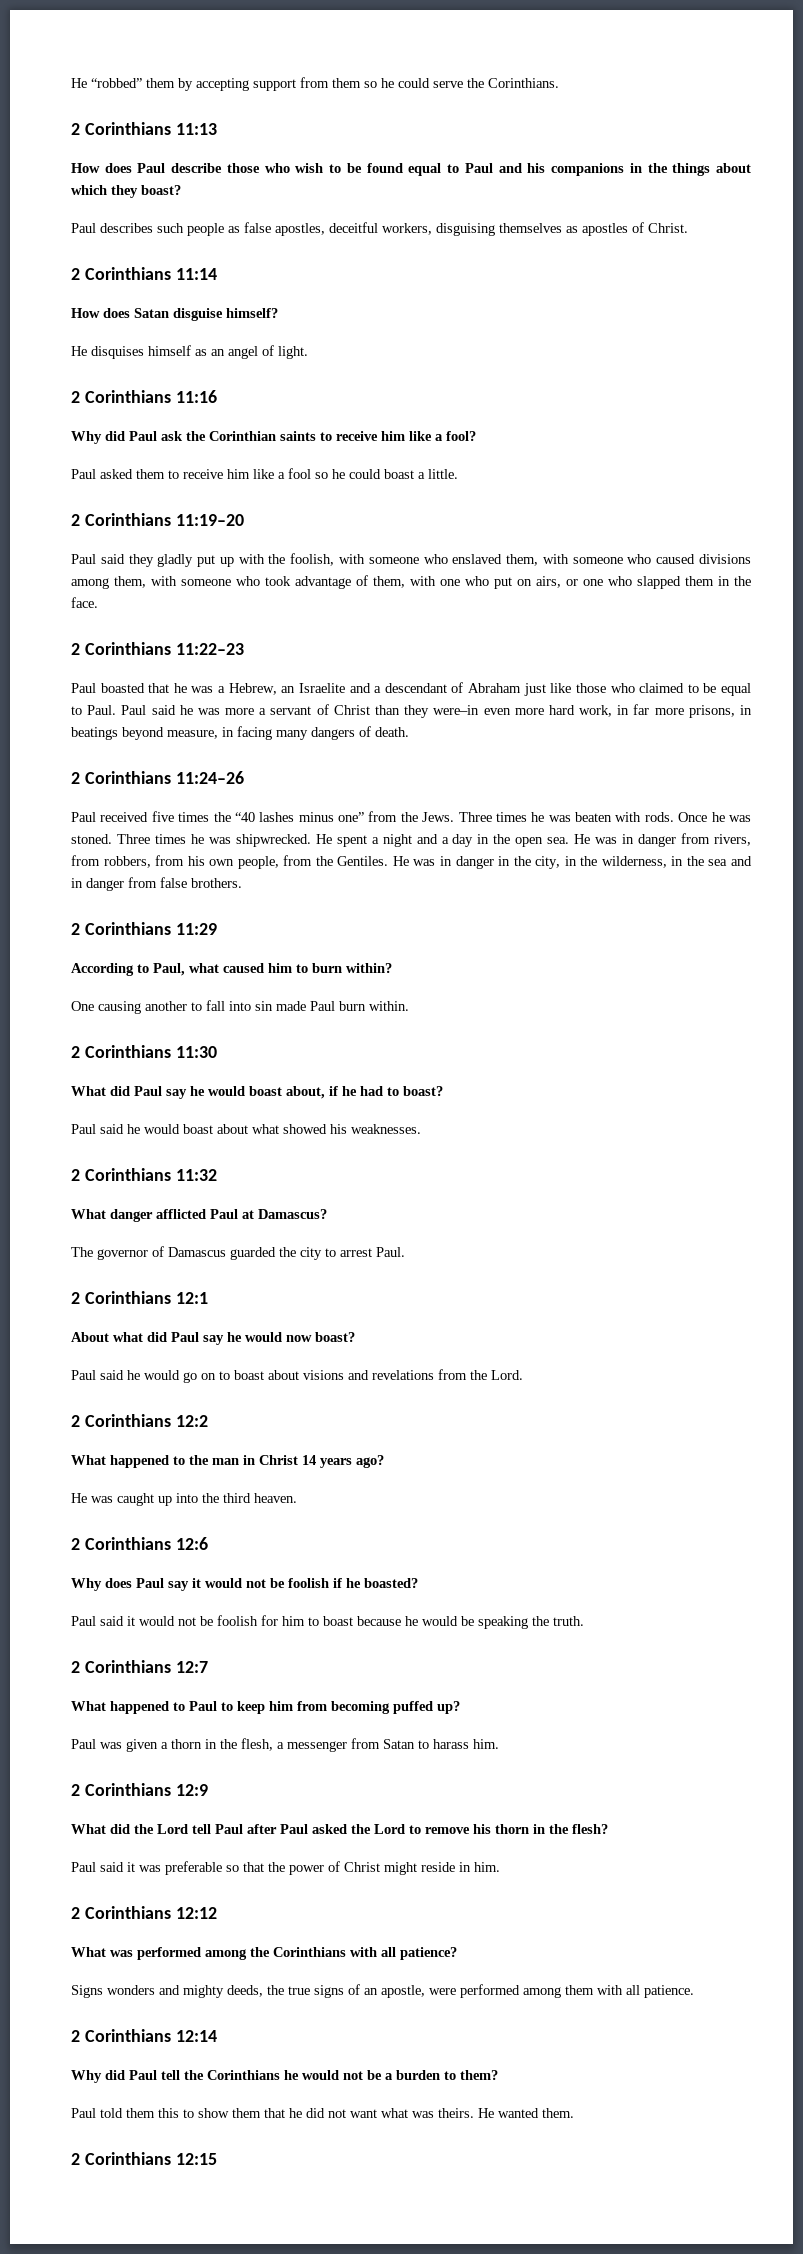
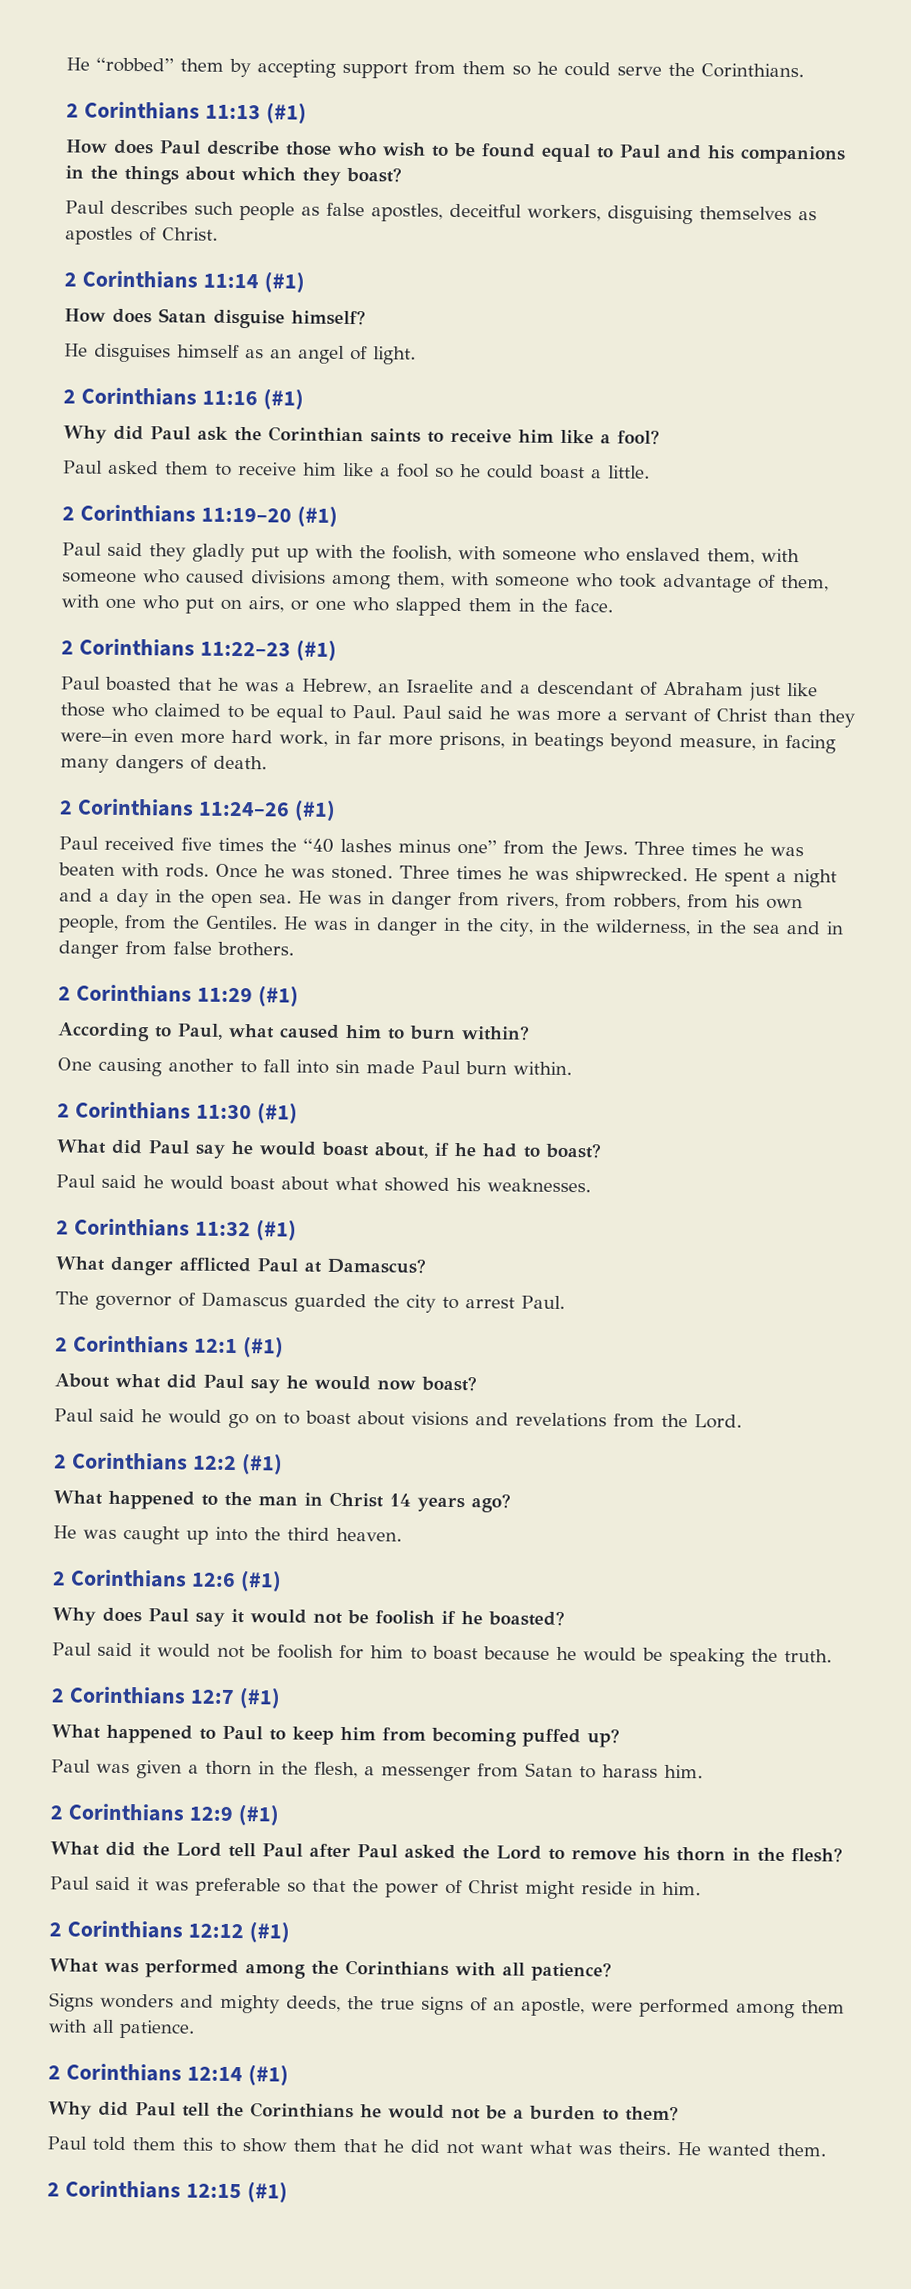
(217, 129) none -> [265,102,307,124] (#1)
(217, 274) none -> [263,271,305,293] (#1)
[91,346,144,359] disquises -> [94,343,171,363] disguises
(217, 396) none -> [262,388,304,410] (#1)
(244, 520) none -> [296,505,338,527] (#1)
(244, 649) none -> [295,639,337,661] (#1)
(244, 777) none -> [293,799,336,821] (#1)
(217, 929) none -> [257,985,299,1007] (#1)
(217, 1052) none -> [256,1102,298,1124] (#1)
(217, 1175) none -> [255,1219,297,1241] (#1)
(208, 1298) none -> [242,1336,284,1358] (#1)
(208, 1421) none -> [241,1453,283,1475] (#1)
(208, 1543) none -> [239,1570,282,1592] (#1)
(208, 1667) none -> [238,1687,281,1709] (#1)
(208, 1790) none -> [237,1804,280,1826] (#1)
(217, 1913) none -> [248,1921,290,1943] (#1)
(217, 2036) none -> [247,2064,289,2086] (#1)
(217, 2159) none -> [246,2181,288,2203] (#1)

